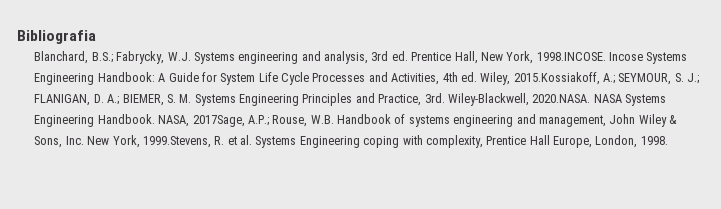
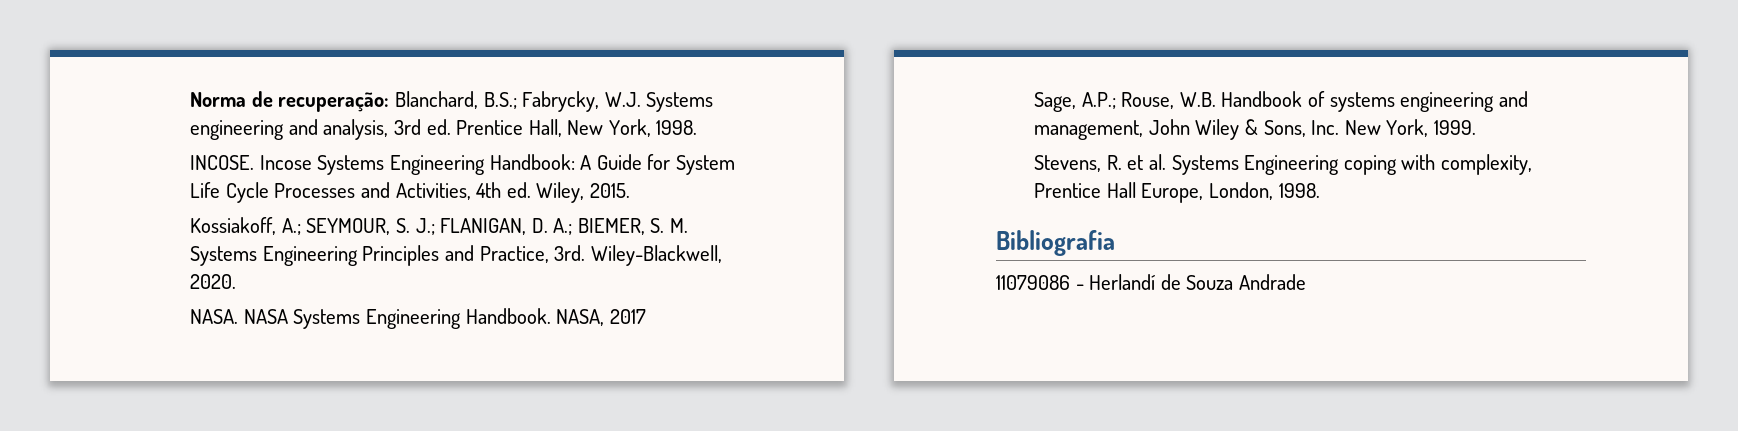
[17,30,96,44] Bibliografia // -> [190,91,390,112] Norma de recuperação:
[536,52,606,61] 1998.INCOSE. -> [656,120,698,135] [190,155,255,170] 1998. // INCOSE.
[513,72,600,85] 2015.Kossiakoff, -> [589,183,630,198] [190,217,277,235] 2015. // Kossiakoff,
[532,94,591,103] 2020.NASA. -> [190,274,237,289] [190,309,239,324] 2020. // NASA.
[192,115,245,127] 2017Sage, -> [609,309,646,324] [1034,92,1077,112] 2017 // Sage,
[142,136,211,148] 1999.Stevens, -> [1433,120,1476,135] [1034,155,1102,172] 1999. // Stevens,
(668, 140) none -> [996,230,1115,256] [996,274,1306,290] // Bibliografia // 11079086 - Herlandí de Souza Andrade

